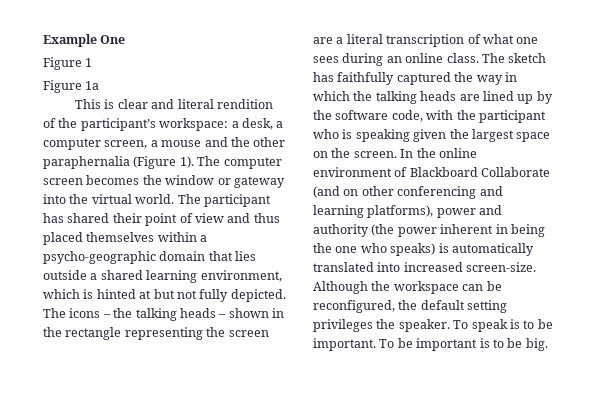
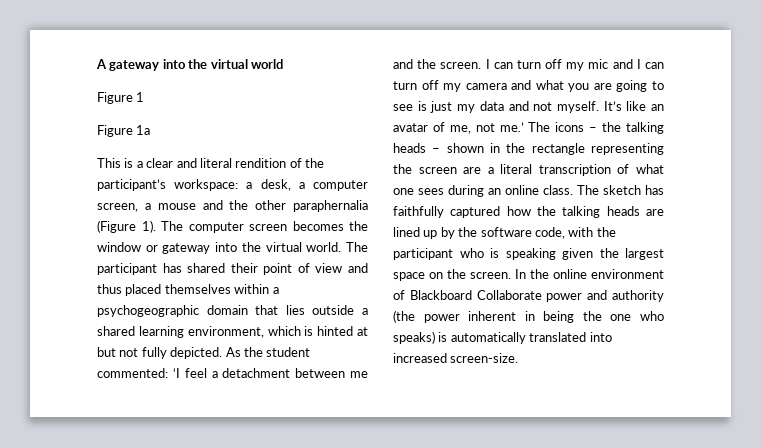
[43,34,126,47] Example One -> [96,59,283,71] A gateway into the virtual world
(115, 104) none -> [136,161,143,168] a
[43,251,156,264] psycho-geographic -> [97,305,199,317] psychogeographic
(286, 295) none -> [225,347,311,357] [97,368,368,378] [393,59,664,71] [393,80,664,92] [393,101,664,113] [393,122,524,134] As the student commented: ‘I feel a detachment between me and the screen. I can turn off my mic and I can turn off my camera and what you are going to see is just my data and not myself. It’s like an avatar of me, not me.’
[454,72,517,85] [313,91,350,101] the way in which -> [506,206,531,216] how
[313,186,503,199] [313,205,434,218] (and on other conferencing and learning platforms), -> (542, 295) none
[313,281,502,294] [313,300,508,313] [313,319,553,332] [313,338,548,351] Although the workspace can be reconfigured, the default setting privileges the speaker. To speak is to be important. To be important is to be big. -> (519, 358) none

